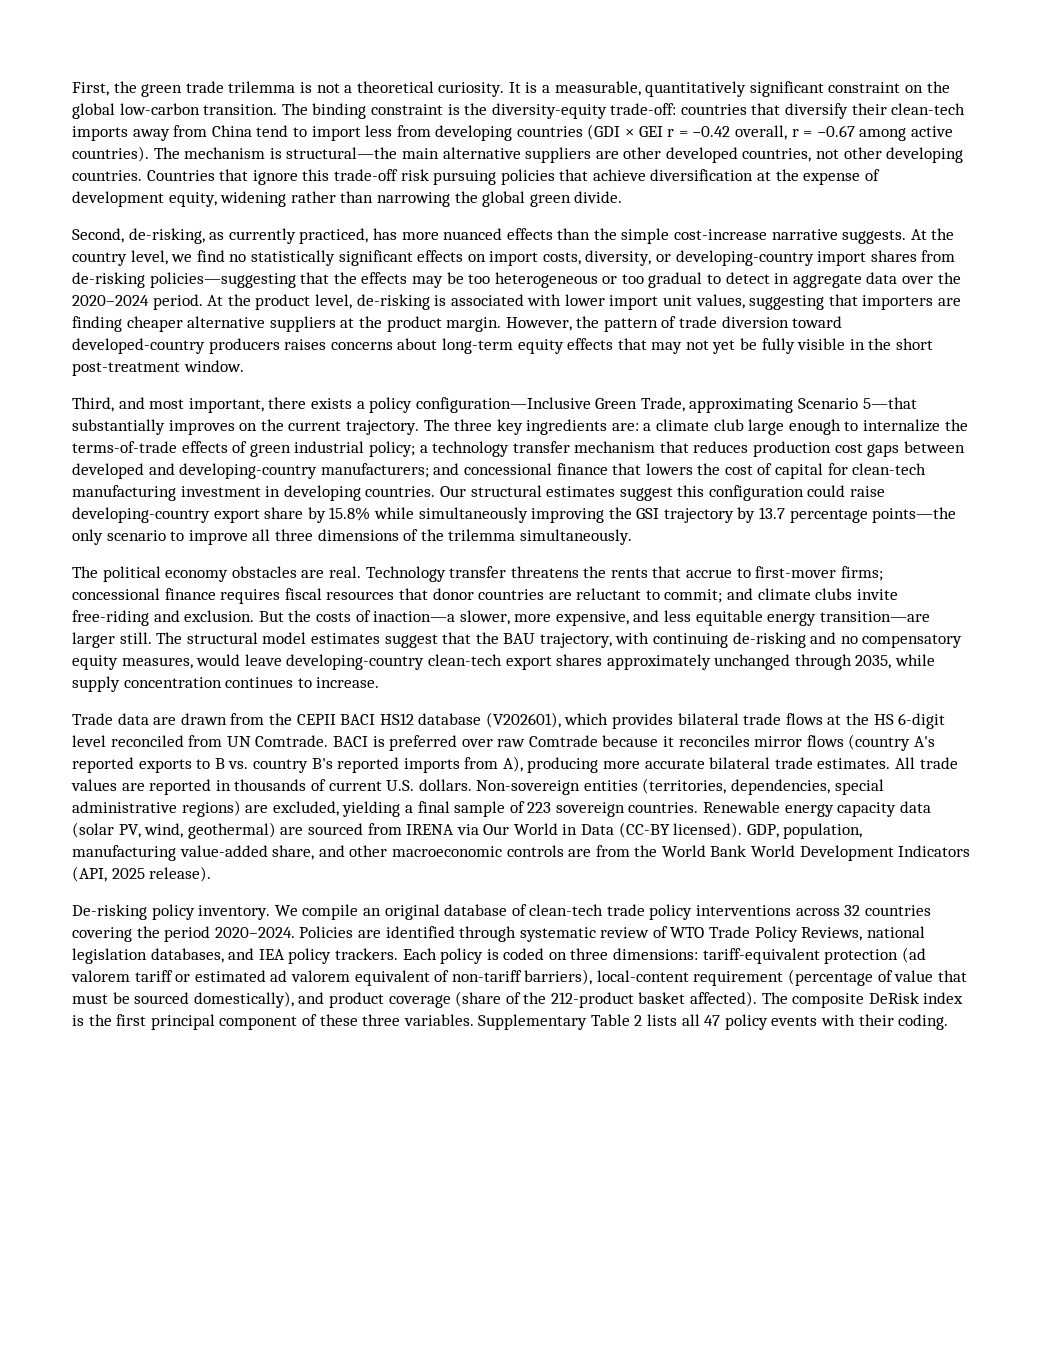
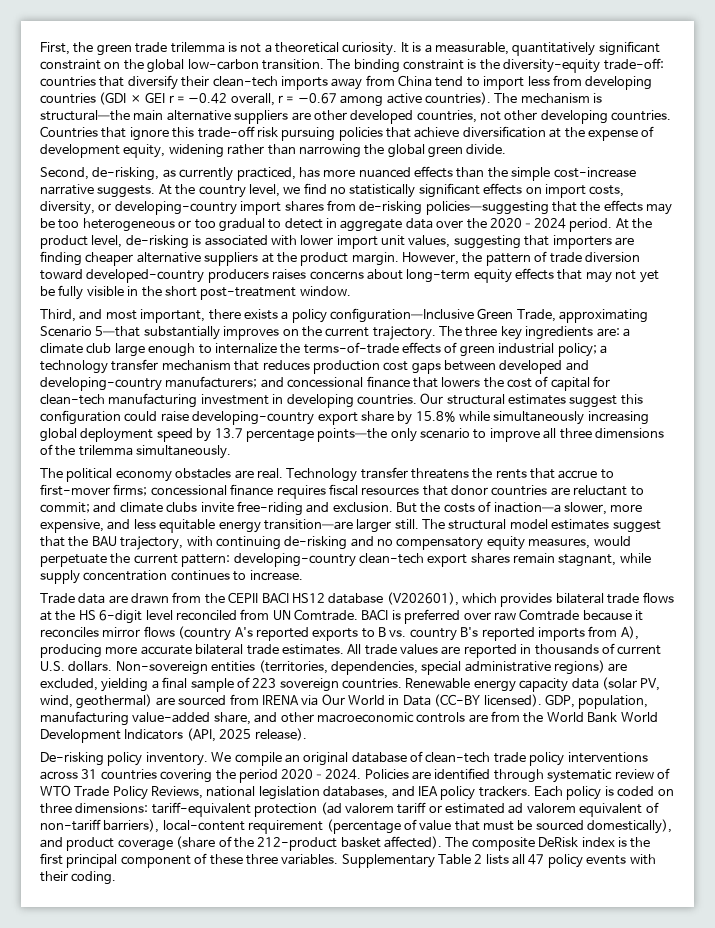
[531,507,734,523] improving the GSI trajectory -> [587,411,649,425] [40,428,193,442] increasing global deployment speed
[244,654,892,670] leave developing-country clean-tech export shares approximately unchanged through 2035, -> [40,553,617,567] perpetuate the current pattern: developing-country clean-tech export shares remain stagnant,
[844,905,861,916] 32 -> [81,769,98,779] 31

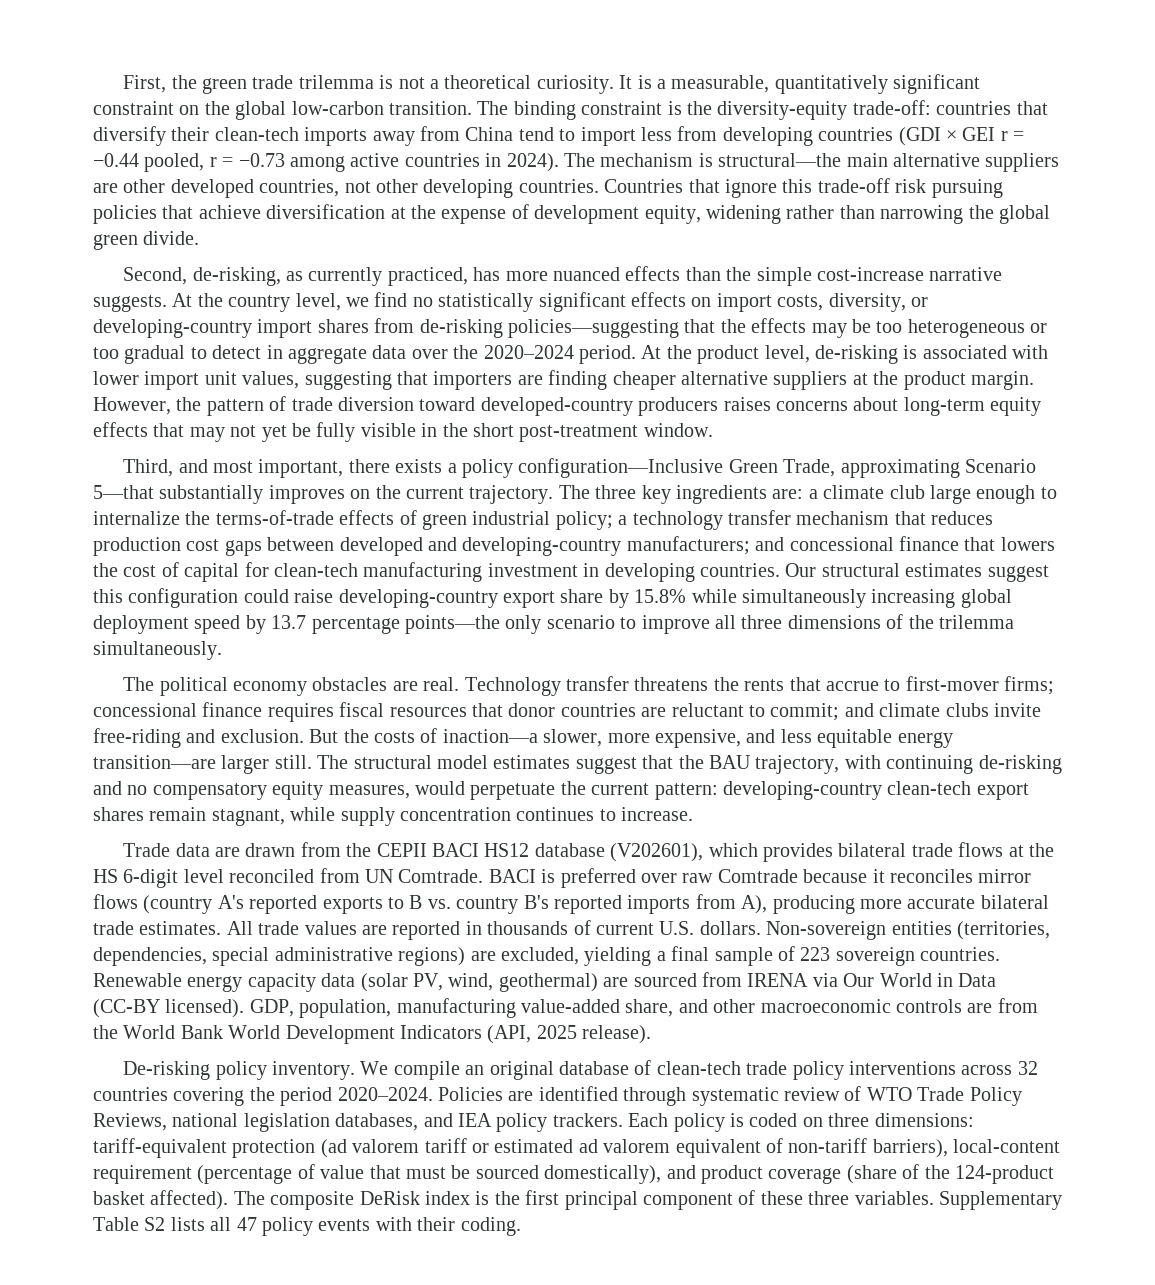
[188,93,337,106] −0.42 overall, r = −0.67 -> [93,153,285,172] −0.44 pooled, r = −0.73
[424,92,491,105] countries). -> [404,153,559,172] countries in 2024).
[81,769,98,779] 31 -> [1017,1061,1038,1075] 32
[257,837,338,851] 212-product -> [954,1165,1054,1184] 124-product
[474,854,483,864] 2 -> [144,1217,166,1231] S2

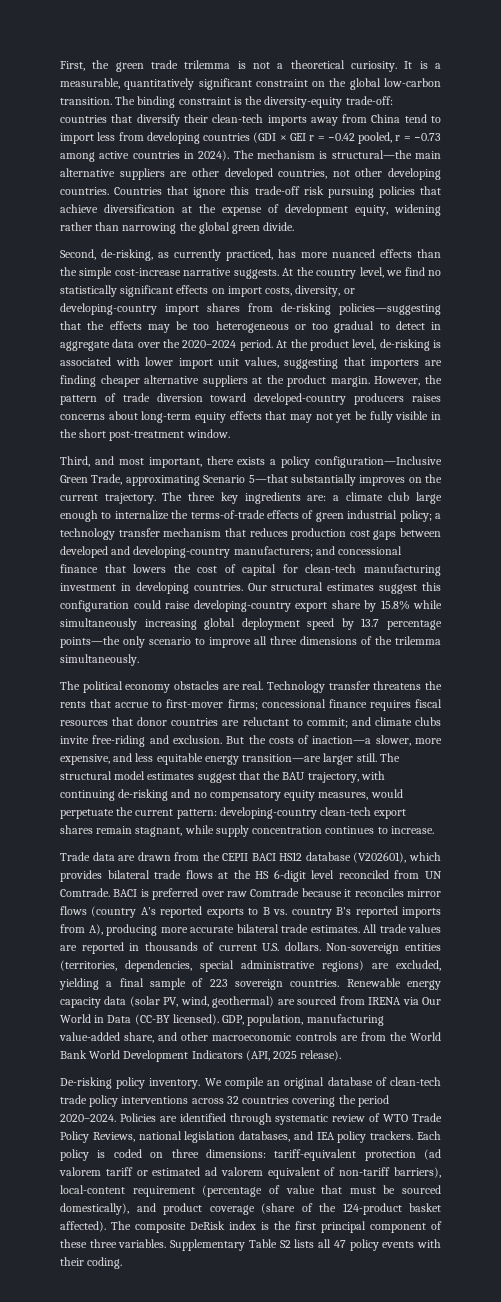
[93,153,139,167] −0.44 -> [327,133,355,141] −0.42

